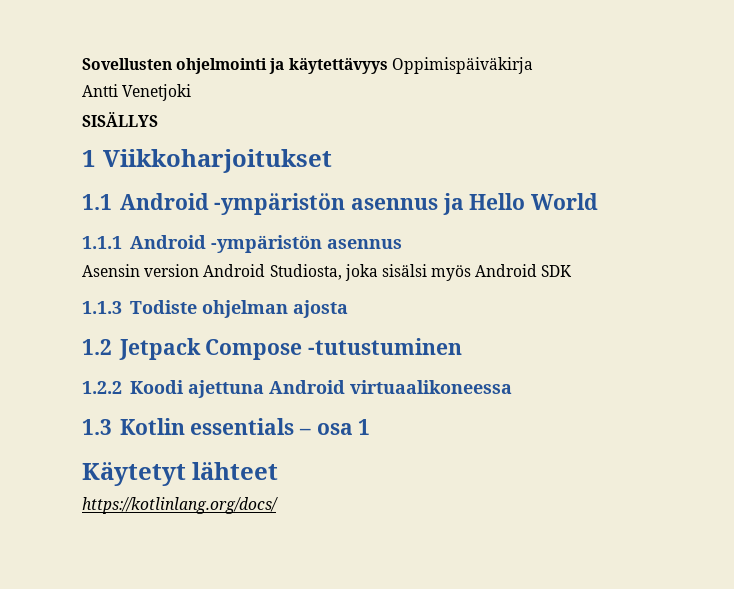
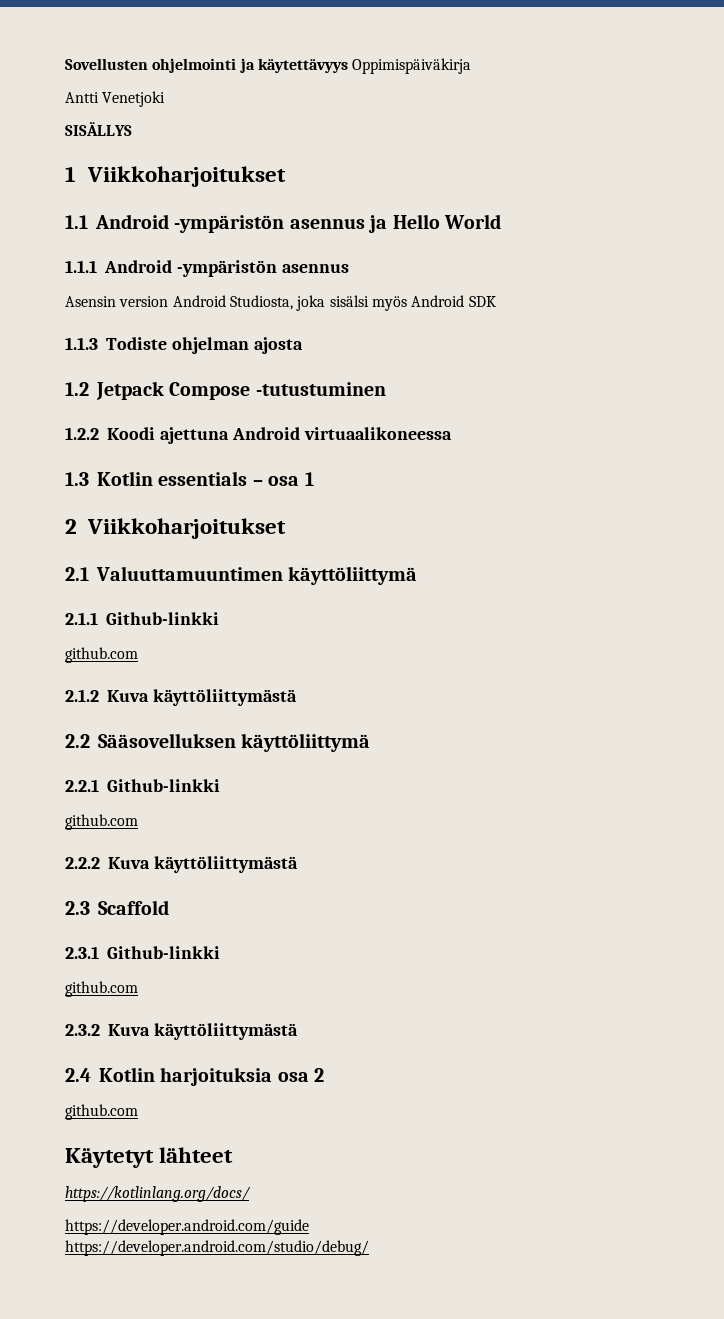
(371, 427) none -> [65,518,286,539] [65,566,418,585] [65,612,219,625] [65,647,138,663] [65,689,297,706] [65,733,371,752] [65,779,220,792] [65,814,138,830] [65,856,298,873] [65,900,169,915] [65,946,220,959] [65,981,138,997] [65,1023,298,1040] [65,1067,325,1086] [65,1104,138,1120] // 2 Viikkoharjoitukset // 2.1 Valuuttamuuntimen käyttöliittymä // 2.1.1 Github-linkki // github.com // 2.1.2 Kuva käyttöliittymästä // 2.2 Sääsovelluksen käyttöliittymä // 2.2.1 Github-linkki // github.com // 2.2.2 Kuva käyttöliittymästä // 2.3 Scaffold // 2.3.1 Github-linkki // github.com // 2.3.2 Kuva käyttöliittymästä // 2.4 Kotlin harjoituksia osa 2 // github.com
(278, 505) none -> [65,1219,309,1235] [65,1240,369,1256] // https://developer.android.com/guide // https://developer.android.com/studio/debug/

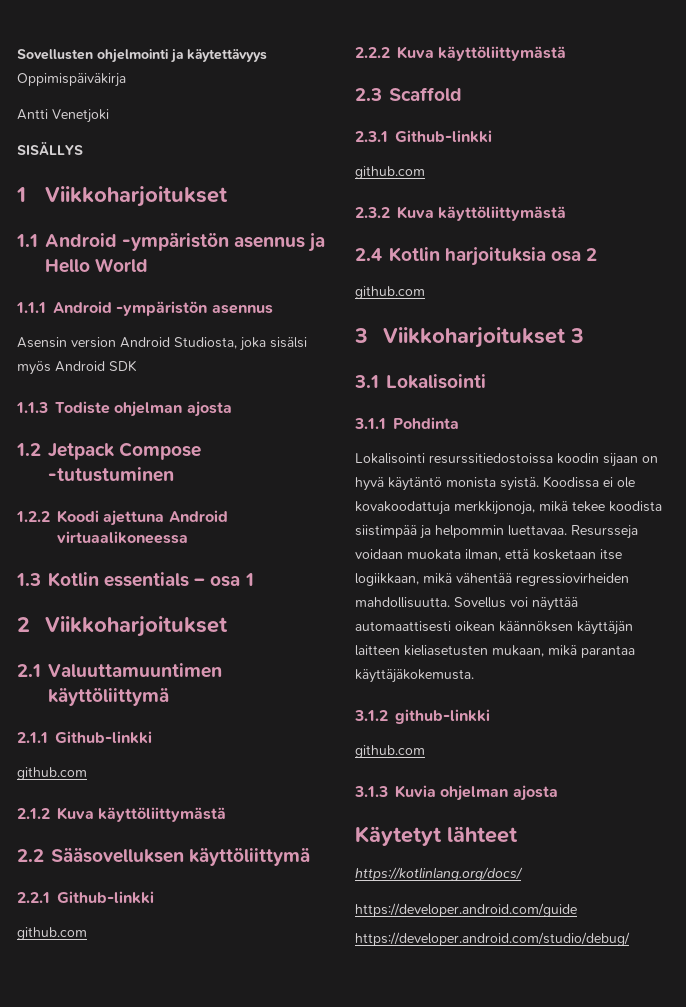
(138, 1112) none -> [354,327,584,348] [354,374,486,389] [354,417,459,429] [355,453,658,467] [355,476,635,491] [355,501,662,515] [355,525,638,539] [355,549,622,561] [355,573,629,586] [355,597,578,611] [355,621,633,635] [355,645,635,658] [355,669,474,683] [354,709,490,724] [355,745,425,758] [354,785,558,801] // 3 Viikkoharjoitukset 3 // 3.1 Lokalisointi // 3.1.1 Pohdinta // Lokalisointi resurssitiedostoissa koodin sijaan on hyvä käytäntö monista syistä. Koodissa ei ole kovakoodattuja merkkijonoja, mikä tekee koodista siistimpää ja helpommin luettavaa. Resursseja voidaan muokata ilman, että kosketaan itse logiikkaan, mikä vähentää regressiovirheiden mahdollisuutta. Sovellus voi näyttää automaattisesti oikean käännöksen käyttäjän laitteen kieliasetusten mukaan, mikä parantaa käyttäjäkokemusta. // 3.1.2 github-linkki // github.com // 3.1.3 Kuvia ohjelman ajosta

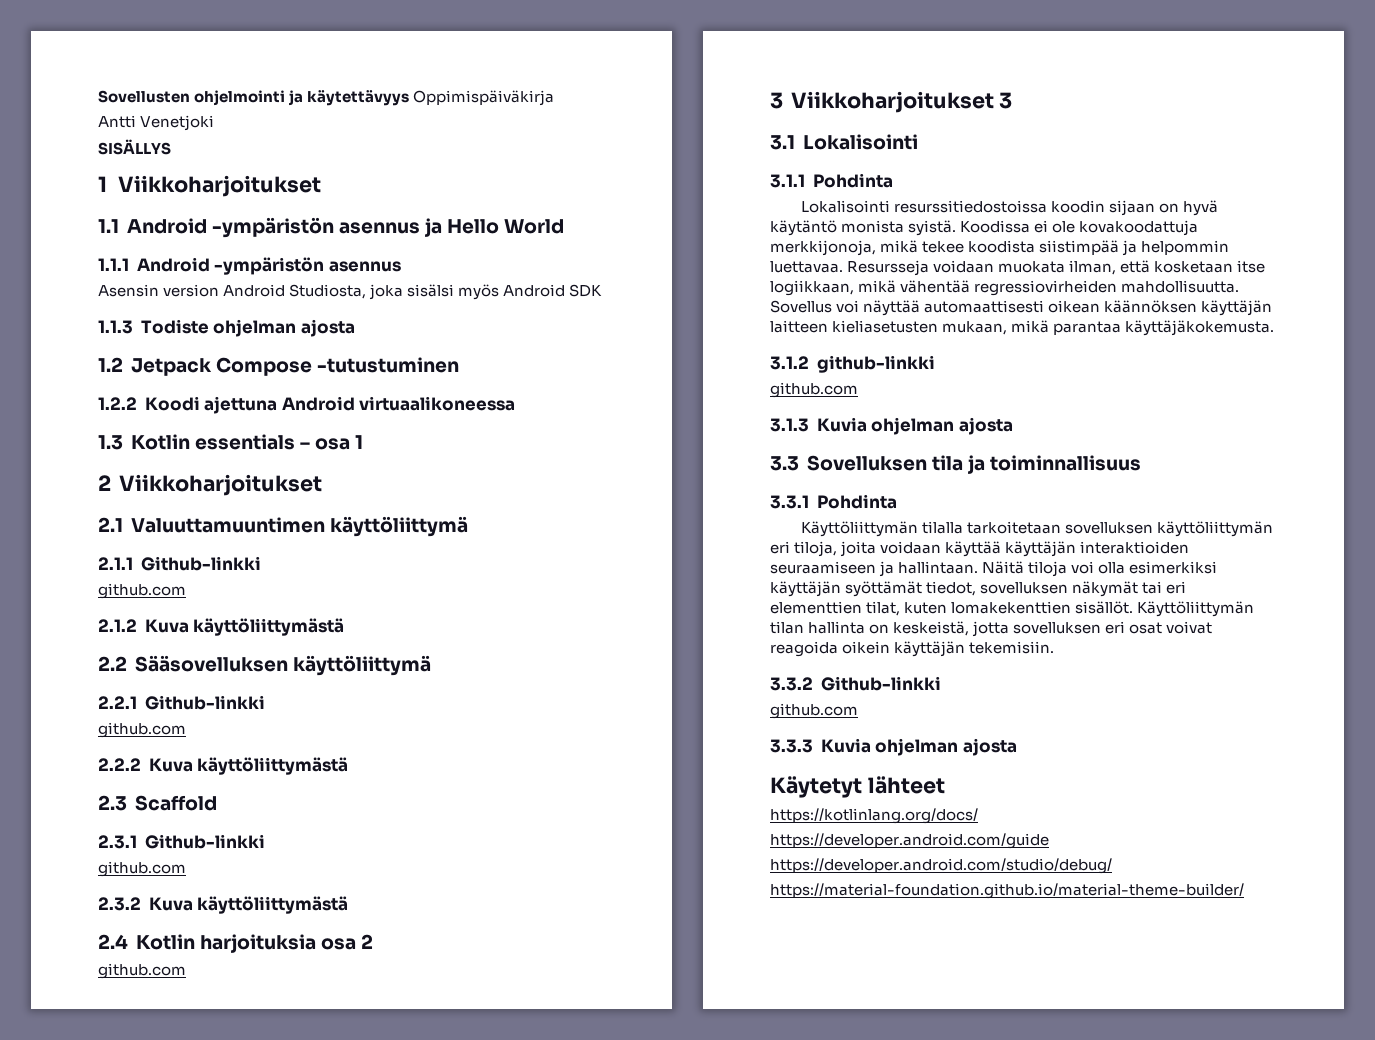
(558, 793) none -> [770,455,1141,474] [770,494,897,509] [800,521,1274,537] [770,541,1190,557] [770,561,1218,577] [770,581,1187,597] [770,601,1255,617] [770,621,1213,637] [770,641,1055,657] [770,676,941,691] [770,703,858,719] [770,738,1017,756] // 3.3 Sovelluksen tila ja toiminnallisuus // 3.3.1 Pohdinta // Käyttöliittymän tilalla tarkoitetaan sovelluksen käyttöliittymän eri tiloja, joita voidaan käyttää käyttäjän interaktioiden seuraamiseen ja hallintaan. Näitä tiloja voi olla esimerkiksi käyttäjän syöttämät tiedot, sovelluksen näkymät tai eri elementtien tilat, kuten lomakekenttien sisällöt. Käyttöliittymän tilan hallinta on keskeistä, jotta sovelluksen eri osat voivat reagoida oikein käyttäjän tekemisiin. // 3.3.2 Github-linkki // github.com // 3.3.3 Kuvia ohjelman ajosta
(630, 939) none -> [770,883,1244,899] // https://material-foundation.github.io/material-theme-builder/

